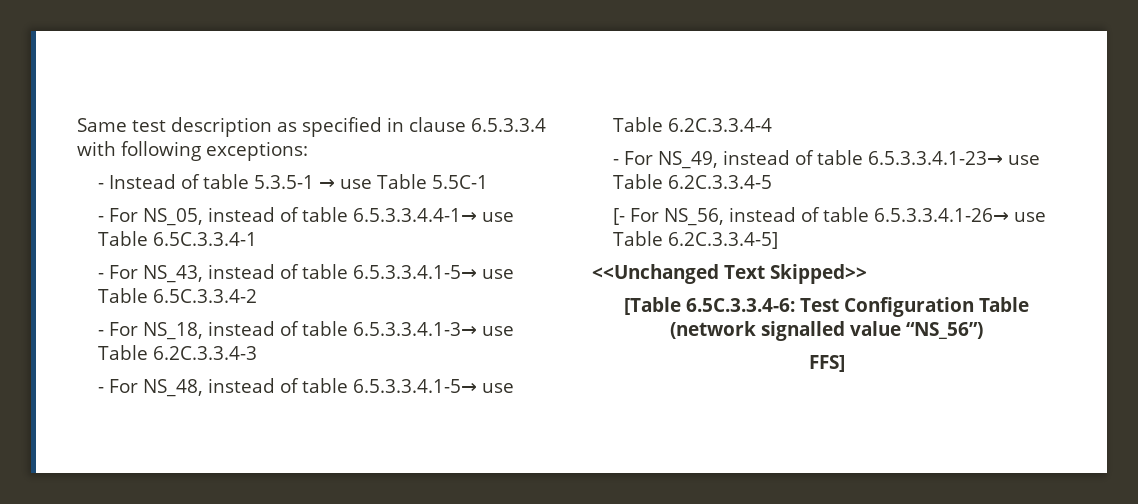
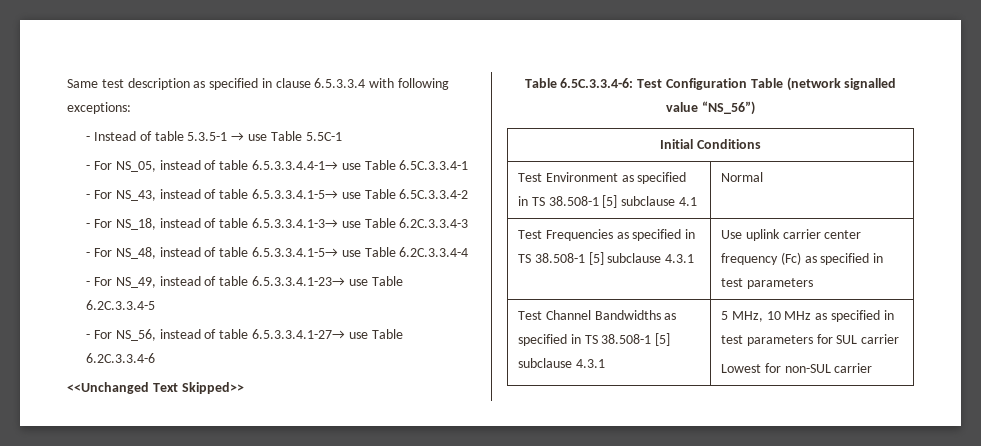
[612,208,625,225] [- -> [86,334,91,339] -
[873,208,1046,222] [612,231,778,249] 6.5.3.3.4.1-26→ use Table 6.2C.3.3.4-5] -> [251,329,403,339] [86,353,156,363] 6.5.3.3.4.1-27→ use Table 6.2C.3.3.4-6
[623,297,681,315] [Table -> [524,78,557,88] Table
[808,355,845,372] // FFS] -> [660,139,761,149] [518,172,687,184] [518,195,697,208] [721,172,764,182] [518,229,696,241] [518,252,695,265] [721,229,862,241] [721,252,884,265] [721,278,813,289] [518,310,677,320] [518,333,671,346] [518,358,605,368] [721,310,894,322] [721,334,900,346] [721,363,873,373] // Initial Conditions // Test Environment as specified in TS 38.508-1 [5] subclause 4.1 | Normal // Test Frequencies as specified in TS 38.508-1 [5] subclause 4.3.1 | Use uplink carrier center frequency (Fc) as specified in test parameters // Test Channel Bandwidths as specified in TS 38.508-1 [5] subclause 4.3.1 | 5 MHz, 10 MHz as specified in test parameters for SUL carrier // Lowest for non-SUL carrier

